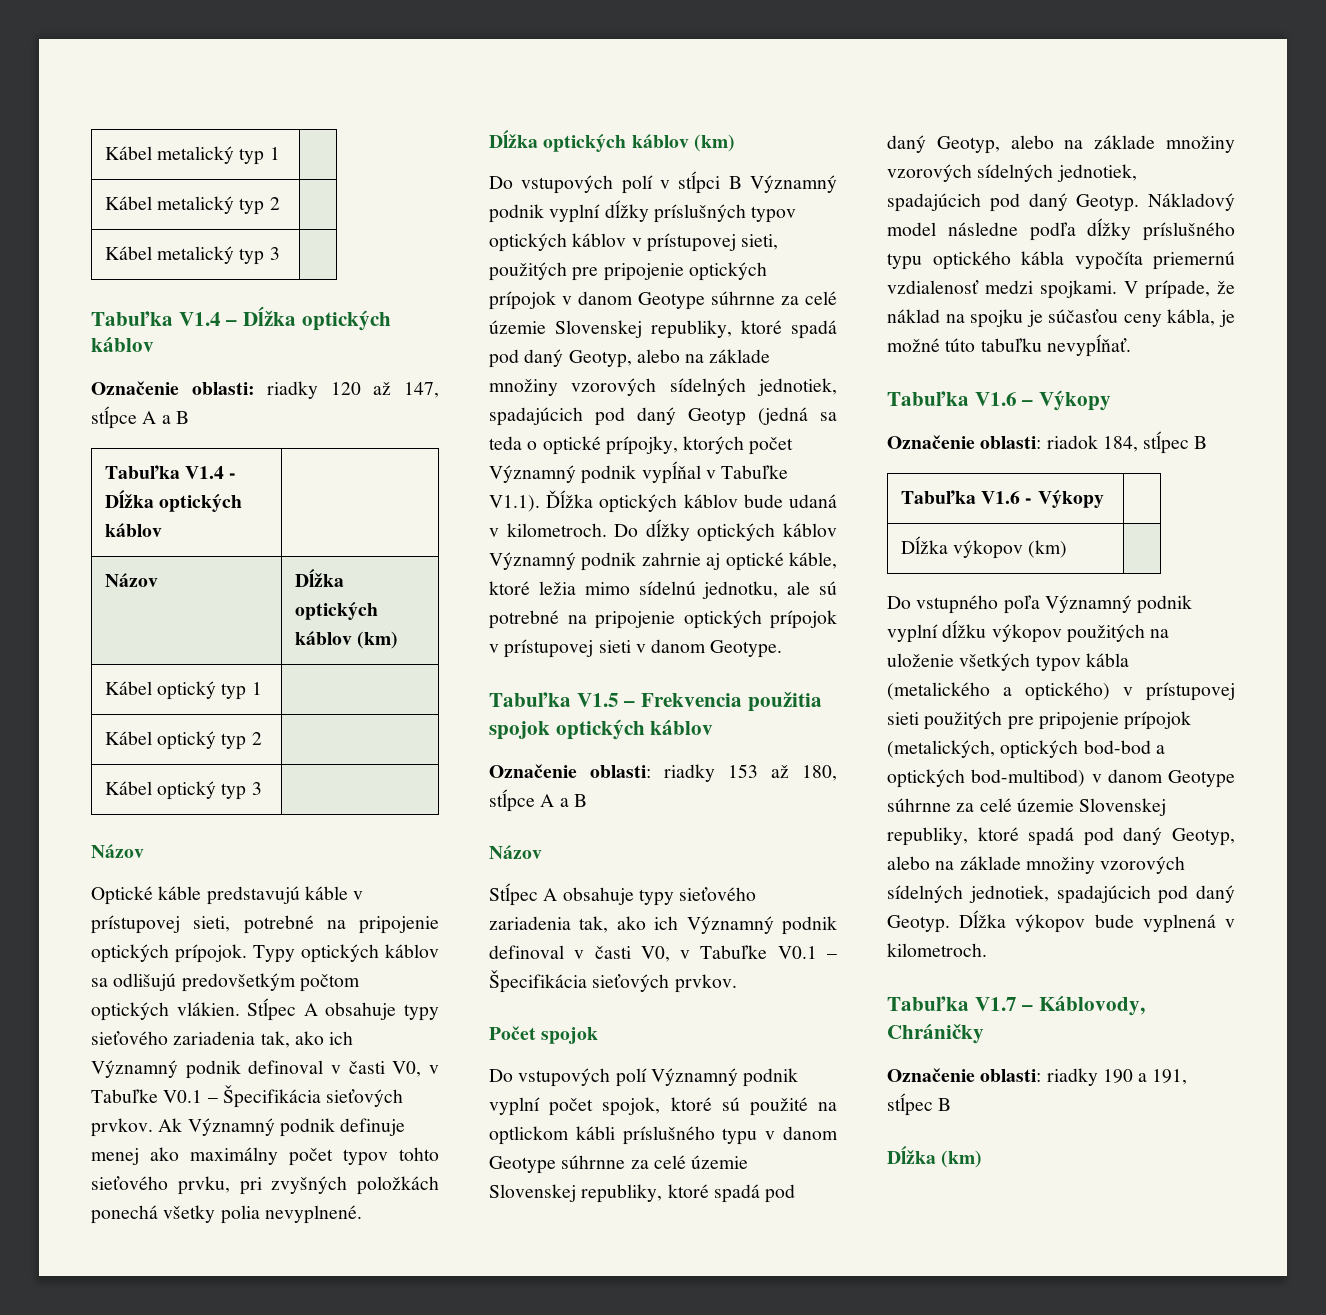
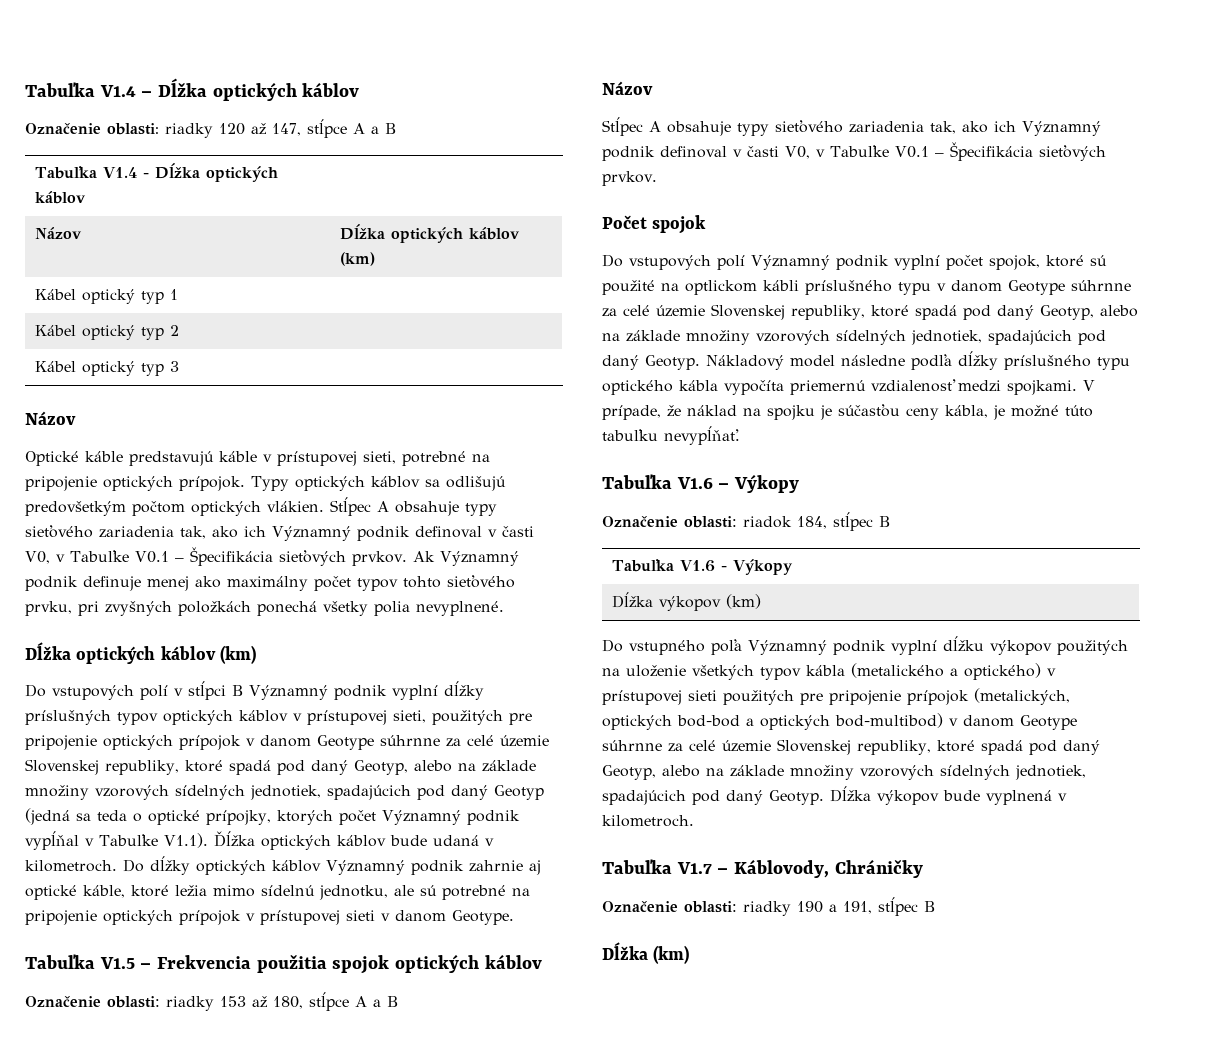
[104,146,280,165] [104,196,280,215] [104,246,280,265] Kábel metalický typ 1 | // Kábel metalický typ 2 | // Kábel metalický typ 3 | // -> (25, 89) none

